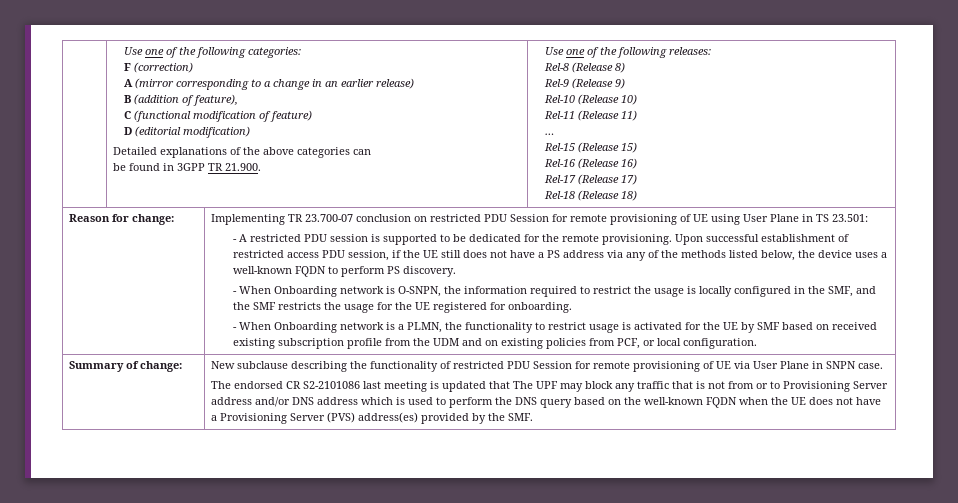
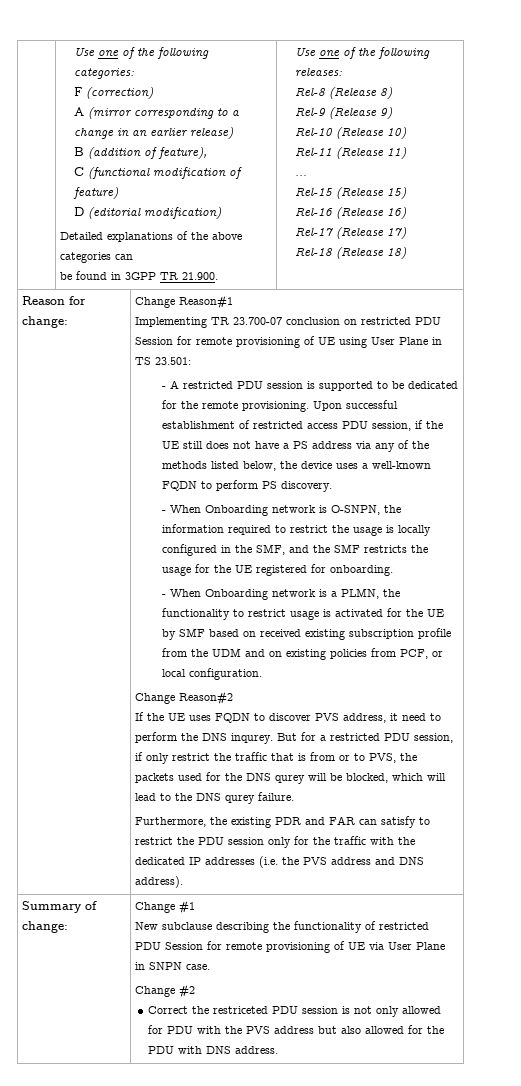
(175, 219) none -> [135,295,234,309] Change Reason#1 //
(757, 343) none -> [135,691,234,705] [135,712,442,723] [135,732,454,744] [135,752,418,764] [135,772,447,784] [135,792,295,804] [135,816,431,828] [135,836,416,848] [135,856,425,868] [135,876,184,888] // Change Reason#2 // If the UE uses FQDN to discover PVS address, it need to perform the DNS inqurey. But for a restricted PDU session, if only restrict the traffic that is from or to PVS, the packets used for the DNS qurey will be blocked, which will lead to the DNS qurey failure. // Furthermore, the existing PDR and FAR can satisfy to restrict the PDU session only for the traffic with the dedicated IP addresses (i.e. the PVS address and DNS address).
(183, 366) none -> [135,900,196,914] Change #1 //
[211,381,889,392] [211,397,882,408] [211,412,534,424] The endorsed CR S2-2101086 last meeting is updated that The UPF may block any traffic that is not from or to Provisioning Server address and/or DNS address which is used to perform the DNS query based on the well-known FQDN when the UE does not have a Provisioning Server (PVS) address(es) provided by the SMF. -> [135,984,196,998] [148,1006,442,1017] [148,1025,445,1034] [148,1046,279,1054] Change #2 // Correct the restriceted PDU session is not only allowed for PDU with the PVS address but also allowed for the PDU with DNS address.

